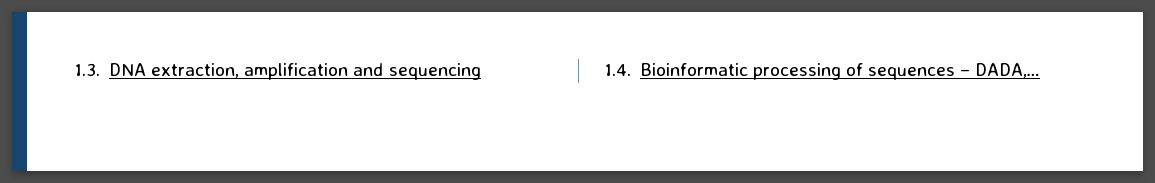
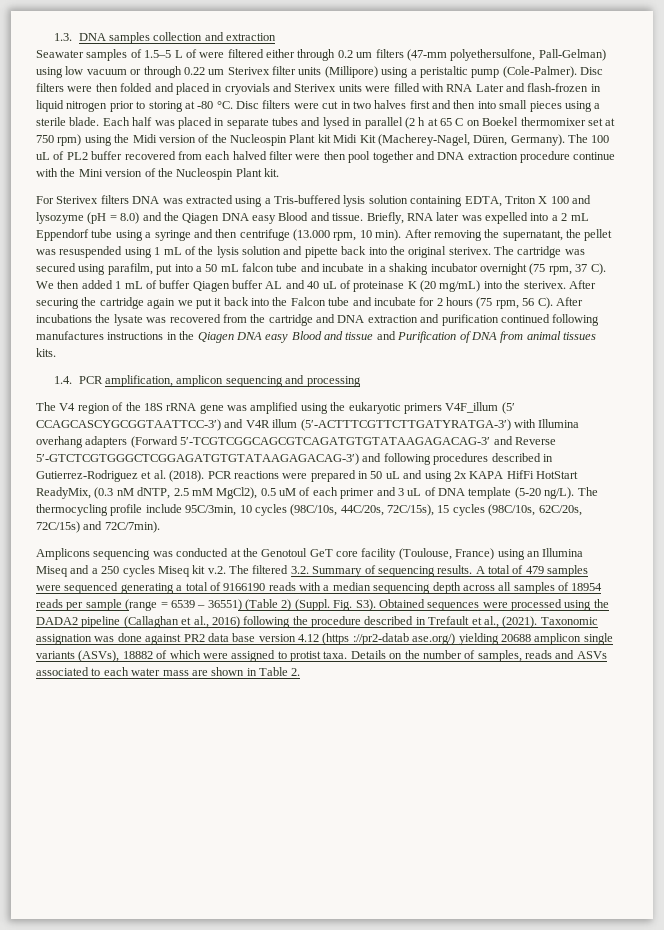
[151,63,481,80] [604,63,1041,80] extraction, amplification and sequencing // 1.4. Bioinformatic processing of sequences – DADA,… -> [109,32,277,44] [36,49,606,61] [36,66,603,78] [36,83,601,95] [36,100,601,112] [36,117,616,129] [36,134,610,146] [36,151,616,163] [36,168,279,180] [36,195,591,207] [36,212,589,224] [36,229,613,241] [36,246,585,258] [36,263,606,275] [36,280,596,292] [36,297,583,309] [36,314,600,326] [36,331,596,343] [36,348,56,357] [54,375,361,387] [36,402,515,414] [36,419,580,431] [36,436,556,448] [36,453,553,465] [36,470,578,482] [36,487,598,499] [36,504,582,516] [36,521,160,533] [36,548,584,560] [36,565,589,577] [36,582,603,594] [36,599,609,611] [36,616,598,628] [36,633,613,645] [36,650,607,662] [36,667,301,676] samples collection and extraction // Seawater samples of 1.5–5 L of were filtered either through 0.2 um filters (47-mm polyethersulfone, Pall-Gelman) using low vacuum or through 0.22 um Sterivex filter units (Millipore) using a peristaltic pump (Cole-Palmer). Disc filters were then folded and placed in cryovials and Sterivex units were filled with RNA Later and flash-frozen in liquid nitrogen prior to storing at -80 °C. Disc filters were cut in two halves first and then into small pieces using a sterile blade. Each half was placed in separate tubes and lysed in parallel (2 h at 65 C on Boekel thermomixer set at 750 rpm) using the Midi version of the Nucleospin Plant kit Midi Kit (Macherey-Nagel, Düren, Germany). The 100 uL of PL2 buffer recovered from each halved filter were then pool together and DNA extraction procedure continue with the Mini version of the Nucleospin Plant kit. // For Sterivex filters DNA was extracted using a Tris-buffered lysis solution containing EDTA, Triton X 100 and lysozyme (pH = 8.0) and the Qiagen DNA easy Blood and tissue. Briefly, RNA later was expelled into a 2 mL Eppendorf tube using a syringe and then centrifuge (13.000 rpm, 10 min). After removing the supernatant, the pellet was resuspended using 1 mL of the lysis solution and pipette back into the original sterivex. The cartridge was secured using parafilm, put into a 50 mL falcon tube and incubate in a shaking incubator overnight (75 rpm, 37 C). We then added 1 mL of buffer Qiagen buffer AL and 40 uL of proteinase K (20 mg/mL) into the sterivex. After securing the cartridge again we put it back into the Falcon tube and incubate for 2 hours (75 rpm, 56 C). After incubations the lysate was recovered from the cartridge and DNA extraction and purification continued following manufactures instructions in the Qiagen DNA easy Blood and tissue and Purification of DNA from animal tissues kits. // 1.4. PCR amplification, amplicon sequencing and processing // The V4 region of the 18S rRNA gene was amplified using the eukaryotic primers V4F_illum (5′ CCAGCASCYGCGGTAATTCC-3′) and V4R illum (5′-ACTTTCGTTCTTGATYRATGA-3′) with Illumina overhang adapters (Forward 5′-TCGTCGGCAGCGTCAGATGTGTATAAGAGACAG-3′ and Reverse 5′-GTCTCGTGGGCTCGGAGATGTGTATAAGAGACAG-3′) and following procedures described in Gutierrez-Rodriguez et al. (2018). PCR reactions were prepared in 50 uL and using 2x KAPA HifFi HotStart ReadyMix, (0.3 nM dNTP, 2.5 mM MgCl2), 0.5 uM of each primer and 3 uL of DNA template (5-20 ng/L). The thermocycling profile include 95C/3min, 10 cycles (98C/10s, 44C/20s, 72C/15s), 15 cycles (98C/10s, 62C/20s, 72C/15s) and 72C/7min). // Amplicons sequencing was conducted at the Genotoul GeT core facility (Toulouse, France) using an Illumina Miseq and a 250 cycles Miseq kit v.2. The filtered 3.2. Summary of sequencing results. A total of 479 samples were sequenced generating a total of 9166190 reads with a median sequencing depth across all samples of 18954 reads per sample (range = 6539 – 36551) (Table 2) (Suppl. Fig. S3). Obtained sequences were processed using the DADA2 pipeline (Callaghan et al., 2016) following the procedure described in Trefault et al., (2021). Taxonomic assignation was done against PR2 data base version 4.12 (https ://pr2-datab ase.org/) yielding 20688 amplicon single variants (ASVs), 18882 of which were assigned to protist taxa. Details on the number of samples, reads and ASVs associated to each water mass are shown in Table 2.

